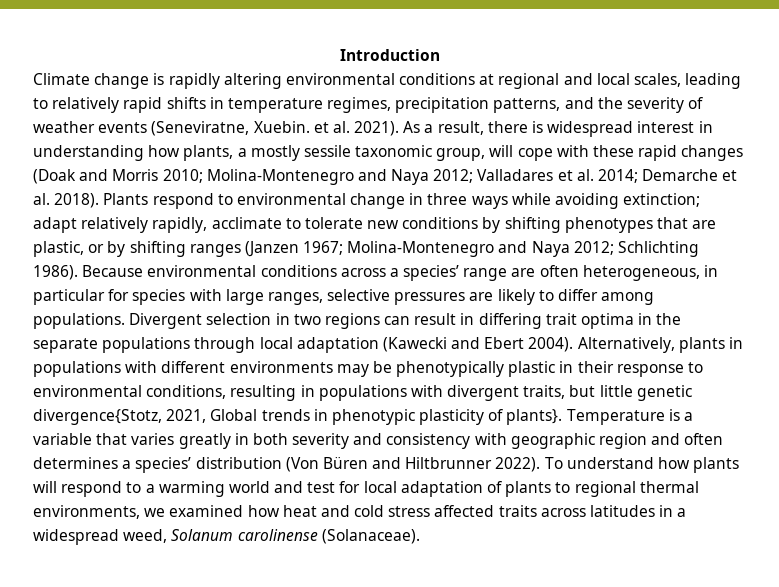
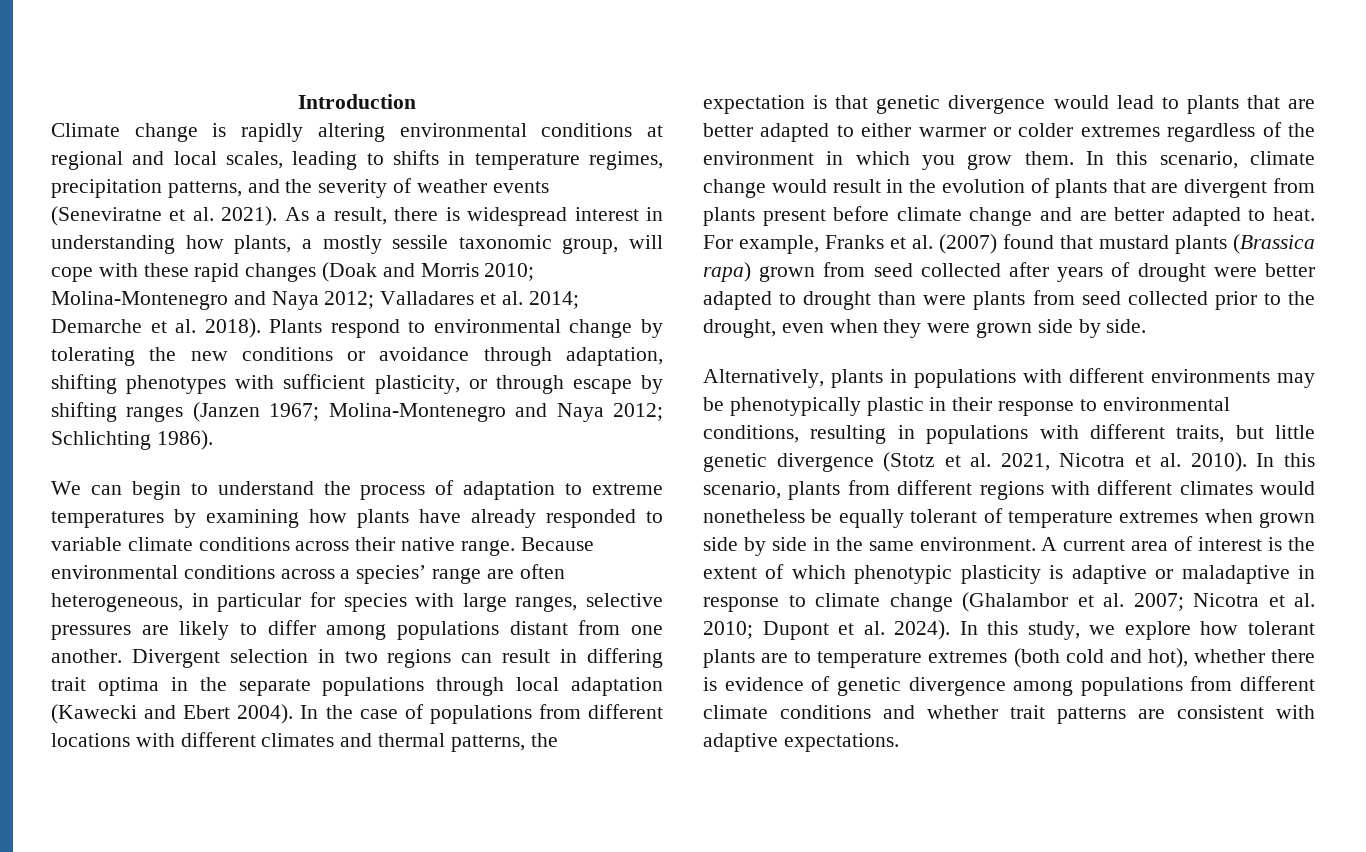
[52,97,163,113] relatively rapid -> (384, 159) none
[151,121,310,136] (Seneviratne, Xuebin. -> [51,206,162,226] (Seneviratne
[409,193,701,209] [33,217,717,233] [33,241,105,257] in three ways while avoiding extinction; adapt relatively rapidly, acclimate to tolerate new conditions by shifting phenotypes that are plastic, or -> [640,319,663,338] [51,347,663,366] [51,374,632,394] by tolerating the new conditions or avoidance through adaptation, shifting phenotypes with sufficient plasticity, or through escape
(78, 272) none -> [51,480,663,500] [51,509,663,528] [51,537,515,556] // We can begin to understand the process of adaptation to extreme temperatures by examining how plants have already responded to variable climate conditions across their native range.
[33,313,125,329] populations. -> [397,620,663,640] [51,649,122,663] populations distant from one another.
(574, 344) none -> [300,704,664,724] [51,732,558,752] [703,95,1315,114] [703,122,1315,142] [703,151,1315,170] [703,178,1315,198] [703,206,1315,226] [703,234,1315,254] [703,262,1315,282] [703,290,1315,310] [703,319,1147,338] In the case of populations from different locations with different climates and thermal patterns, the expectation is that genetic divergence would lead to plants that are better adapted to either warmer or colder extremes regardless of the environment in which you grow them. In this scenario, climate change would result in the evolution of plants that are divergent from plants present before climate change and are better adapted to heat. For example, Franks et al. (2007) found that mustard plants (Brassica rapa) grown from seed collected after years of drought were better adapted to drought than were plants from seed collected prior to the drought, even when they were grown side by side. //
[447,385,520,401] divergent -> [1089,424,1165,439] different
[33,409,694,425] [33,433,724,449] [33,457,740,473] [33,481,699,497] [33,505,687,519] [33,529,420,545] divergence{Stotz, 2021, Global trends in phenotypic plasticity of plants}. Temperature is a variable that varies greatly in both severity and consistency with geographic region and often determines a species’ distribution (Von Büren and Hiltbrunner 2022). To understand how plants will respond to a warming world and test for local adaptation of plants to regional thermal environments, we examined how heat and cold stress affected traits across latitudes in a widespread weed, Solanum carolinense (Solanaceae). -> [776,452,1315,472] [703,480,1315,500] [703,508,1315,528] [703,536,1315,556] [703,564,1315,584] [703,592,1315,612] [703,620,1315,640] [703,648,1315,668] [703,676,1315,696] [703,705,1315,724] [703,733,899,752] divergence (Stotz et al. 2021, Nicotra et al. 2010). In this scenario, plants from different regions with different climates would nonetheless be equally tolerant of temperature extremes when grown side by side in the same environment. A current area of interest is the extent of which phenotypic plasticity is adaptive or maladaptive in response to climate change (Ghalambor et al. 2007; Nicotra et al. 2010; Dupont et al. 2024). In this study, we explore how tolerant plants are to temperature extremes (both cold and hot), whether there is evidence of genetic divergence among populations from different climate conditions and whether trait patterns are consistent with adaptive expectations.

